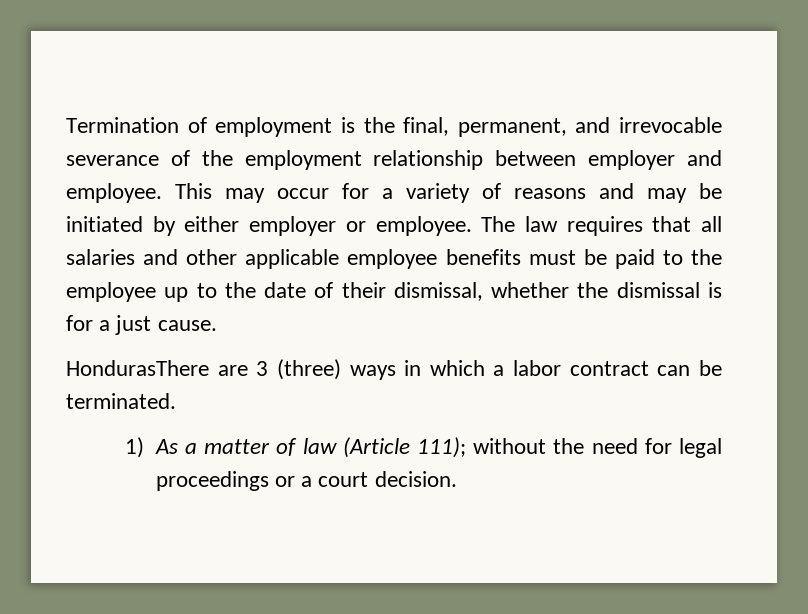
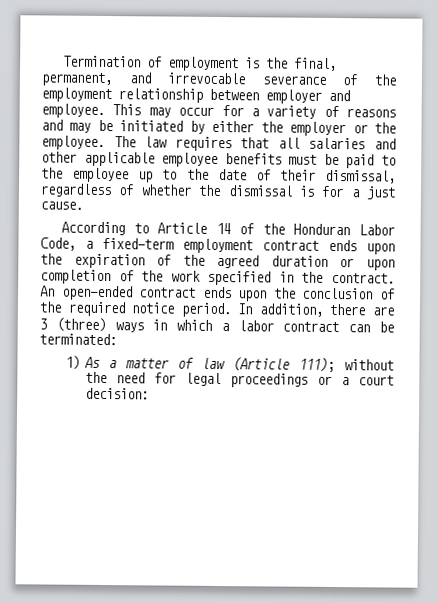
(240, 224) none -> [260,121,283,133] the
(366, 226) none -> [374,122,397,134] the
(483, 291) none -> [40,183,135,198] regardless of
[66,360,209,376] HondurasThere -> [61,221,396,236] [40,237,395,255] [40,253,395,271] [40,269,395,286] [40,285,395,302] [39,301,366,318] According to Article 14 of the Honduran Labor Code, a fixed-term employment contract ends upon the expiration of the agreed duration or upon completion of the work specified in the contract. An open-ended contract ends upon the conclusion of the required notice period. In addition, there
[66,393,176,409] terminated. -> [39,333,117,346] terminated:
[374,471,457,487] decision. -> [84,387,149,400] decision:

